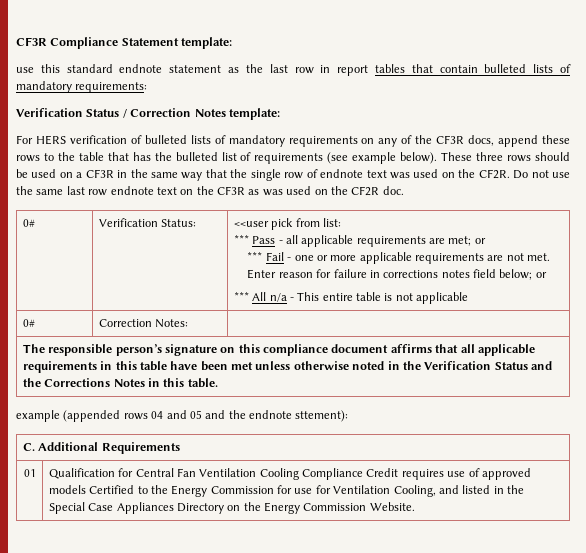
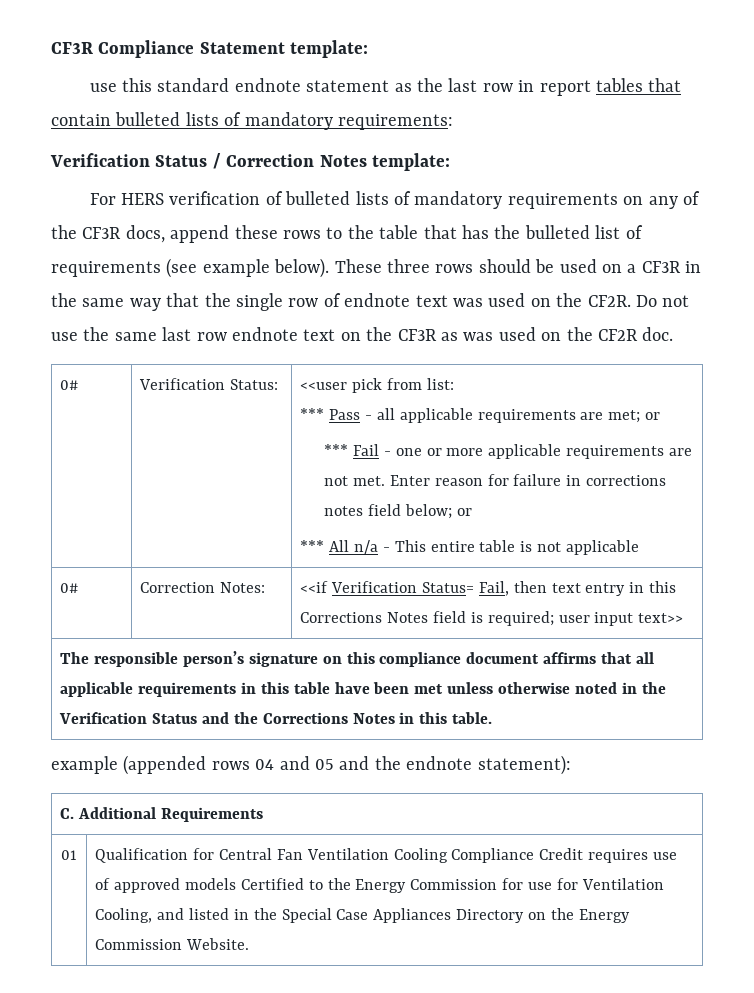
(189, 323) none -> [300,581,677,596] [300,611,684,626] <<if Verification Status= Fail, then text entry in this Corrections Notes field is required; user input text>>
[295,410,349,422] sttement): -> [477,755,571,775] statement):

